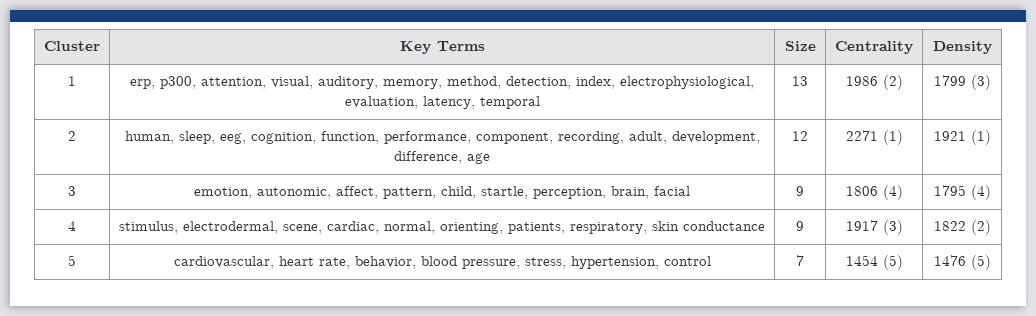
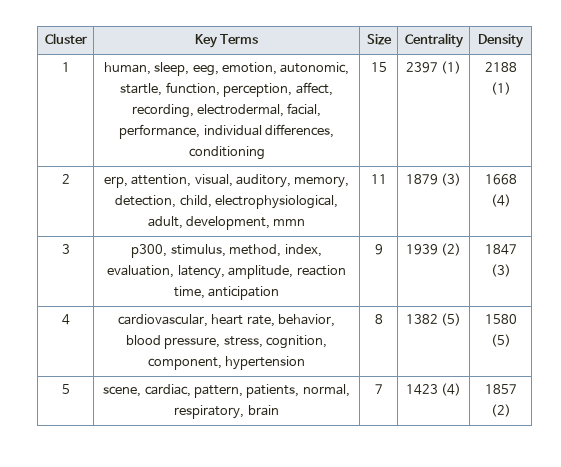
(76, 81) none -> [103,62,350,76] [120,82,333,97] [131,103,322,118] [119,124,334,139] [188,146,265,160] [370,62,387,72] [405,61,462,74] [484,62,517,72] [490,82,511,95] [61,174,70,184] | human, sleep, eeg, emotion, autonomic, startle, function, perception, affect, recording, electrodermal, facial, performance, individual differences, conditioning | 15 | 2397 (1) | 2188 (1) // 2
[160,76,196,89] p300, -> (128, 182) none
[447,76,754,89] [344,96,540,109] [792,76,808,86] [845,75,903,90] [933,75,991,90] [68,131,76,141] [124,131,760,144] [394,151,490,164] [792,131,808,141] [845,130,903,145] [933,130,991,145] [68,186,76,196] [194,186,690,199] [796,186,804,196] [845,185,903,200] [933,185,991,200] [68,221,76,231] [119,221,765,234] [796,221,804,231] [845,220,903,235] [933,220,991,235] [68,255,76,266] method, detection, index, electrophysiological, evaluation, latency, temporal | 13 | 1986 (2) | 1799 (3) // 2 | human, sleep, eeg, cognition, function, performance, component, recording, adult, development, difference, age | 12 | 2271 (1) | 1921 (1) // 3 | emotion, autonomic, affect, pattern, child, startle, perception, brain, facial | 9 | 1806 (4) | 1795 (4) // 4 | stimulus, electrodermal, scene, cardiac, normal, orienting, patients, respiratory, skin conductance | 9 | 1917 (3) | 1822 (2) // 5 -> [115,195,338,209] [147,216,306,230] [370,174,387,184] [405,173,462,186] [484,174,517,185] [490,194,511,207] [61,244,70,254] [131,244,322,258] [107,265,346,279] [173,286,280,300] [374,244,383,255] [405,243,462,256] [484,244,517,255] [490,264,511,277] [61,314,70,325] detection, child, electrophysiological, adult, development, mmn | 11 | 1879 (3) | 1668 (4) // 3 | p300, stimulus, method, index, evaluation, latency, amplitude, reaction time, anticipation | 9 | 1939 (2) | 1847 (3) // 4
[570,256,711,269] [796,255,804,266] [845,255,903,270] [933,255,991,270] hypertension, control | 7 | 1454 (5) | 1476 (5) -> [266,335,328,349] [147,356,306,370] [374,314,383,324] [405,313,462,326] [484,314,517,324] [490,334,511,347] [61,384,70,394] [103,384,350,398] [174,405,279,419] [374,384,383,394] [405,383,462,396] [484,384,517,394] [490,404,511,417] cognition, component, hypertension | 8 | 1382 (5) | 1580 (5) // 5 | scene, cardiac, pattern, patients, normal, respiratory, brain | 7 | 1423 (4) | 1857 (2)

